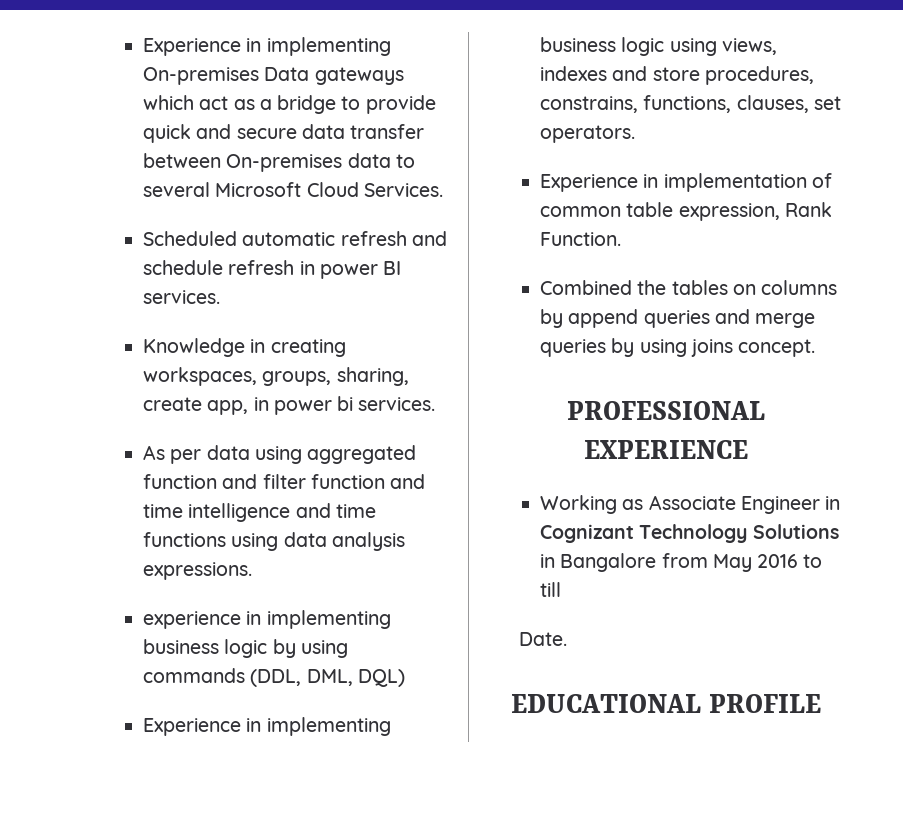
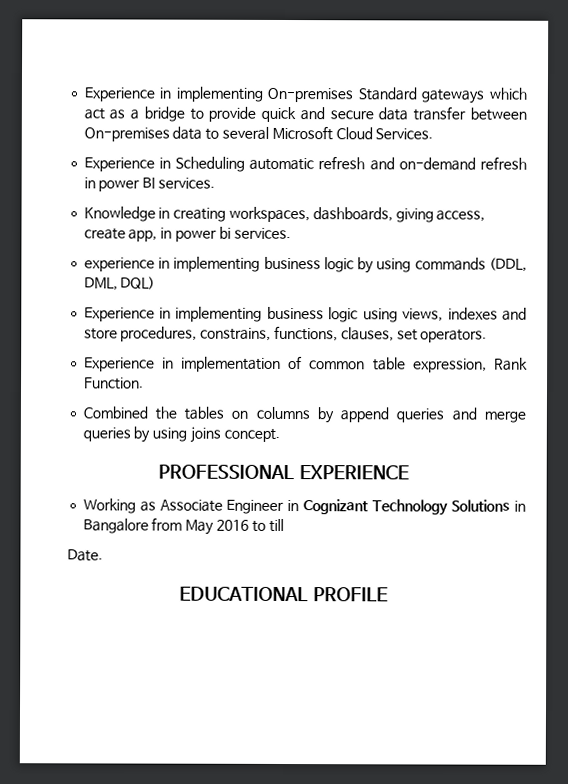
[264,67,310,81] Data -> [357,87,417,101] Standard
[142,231,237,246] Scheduled -> [83,156,246,172] Experience in Scheduling
[142,260,223,275] schedule -> [398,157,476,171] on-demand
[262,367,409,386] groups, sharing, -> [312,207,486,223] dashboards, giving access,
[142,445,417,464] [142,474,426,489] [142,503,376,522] [142,532,405,551] [142,562,252,580] // As per data using aggregated function and filter function and time intelligence and time functions using data analysis expressions. -> (291, 233) none

